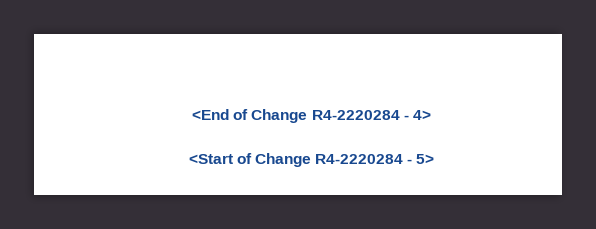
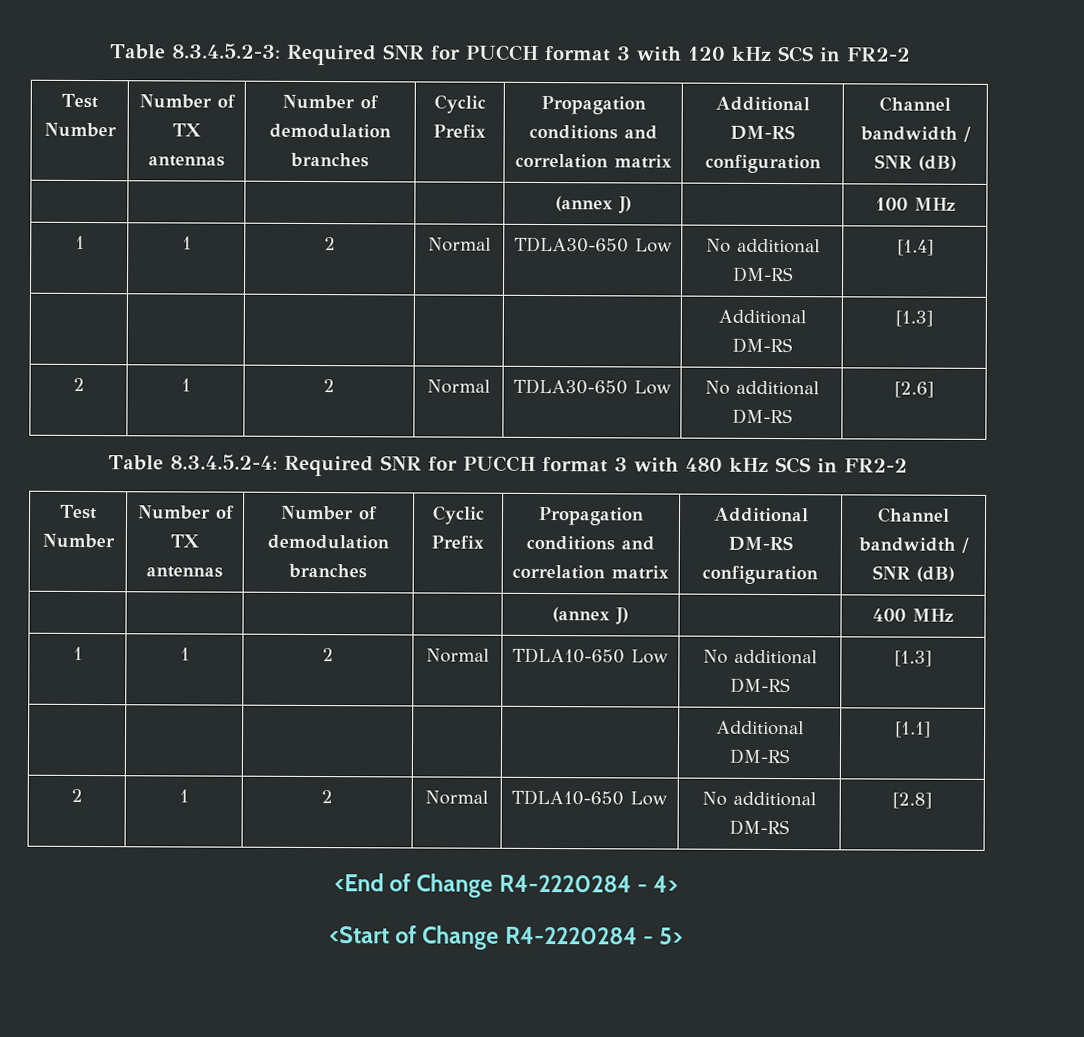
(192, 114) none -> [109,43,911,66] [61,93,99,109] [43,122,117,138] [138,94,236,109] [172,123,201,137] [148,155,225,167] [282,94,379,110] [269,123,391,139] [290,152,369,168] [433,94,486,114] [433,124,486,138] [540,95,646,115] [528,124,658,140] [514,153,672,169] [715,96,810,112] [730,124,795,141] [704,154,821,174] [879,96,951,112] [859,126,971,142] [873,154,957,171] [554,196,632,214] [874,197,956,211] [74,235,85,249] [181,236,192,250] [324,237,336,251] [428,237,492,252] [513,236,673,253] [705,238,821,254] [732,266,794,283] [896,239,934,256] [717,309,807,325] [731,337,793,354] [895,310,933,327] [72,377,85,392] [180,378,191,392] [323,379,335,393] [427,379,491,394] [512,378,672,395] [704,380,820,396] [731,408,793,425] [894,381,934,398] [108,454,908,477] [59,504,98,520] [41,533,115,549] [136,505,235,520] [170,534,199,548] [146,566,223,578] [280,505,378,521] [267,534,389,550] [288,563,367,579] [431,505,485,525] [431,535,484,549] [538,506,644,526] [526,535,655,551] [512,564,669,580] [712,507,809,523] [727,535,793,552] [702,565,818,585] [877,507,950,523] [857,537,969,553] [871,565,955,582] [552,607,629,625] [872,608,954,622] [72,646,83,660] [179,647,190,661] [322,648,334,662] [426,648,490,663] [512,647,669,664] [703,649,818,665] [730,677,791,694] [894,650,932,667] [716,720,805,736] [729,748,790,765] [895,721,931,738] [70,788,83,802] [178,789,189,803] [321,790,333,804] [425,790,489,805] [511,789,668,806] [702,791,817,807] [729,819,790,836] [892,792,932,809] Table 8.3.4.5.2-3: Required SNR for PUCCH format 3 with 120 kHz SCS in FR2-2 // Test Number | Number of TX antennas | Number of demodulation branches | Cyclic Prefix | Propagation conditions and correlation matrix | Additional DM-RS configuration | Channel bandwidth / SNR (dB) // | | | | (annex J) | | 100 MHz // 1 | 1 | 2 | Normal | TDLA30-650 Low | No additional DM-RS | [1.4] // | | | | | Additional DM-RS | [1.3] // 2 | 1 | 2 | Normal | TDLA30-650 Low | No additional DM-RS | [2.6] // Table 8.3.4.5.2-4: Required SNR for PUCCH format 3 with 480 kHz SCS in FR2-2 // Test Number | Number of TX antennas | Number of demodulation branches | Cyclic Prefix | Propagation conditions and correlation matrix | Additional DM-RS configuration | Channel bandwidth / SNR (dB) // | | | | (annex J) | | 400 MHz // 1 | 1 | 2 | Normal | TDLA10-650 Low | No additional DM-RS | [1.3] // | | | | | Additional DM-RS | [1.1] // 2 | 1 | 2 | Normal | TDLA10-650 Low | No additional DM-RS | [2.8] //

